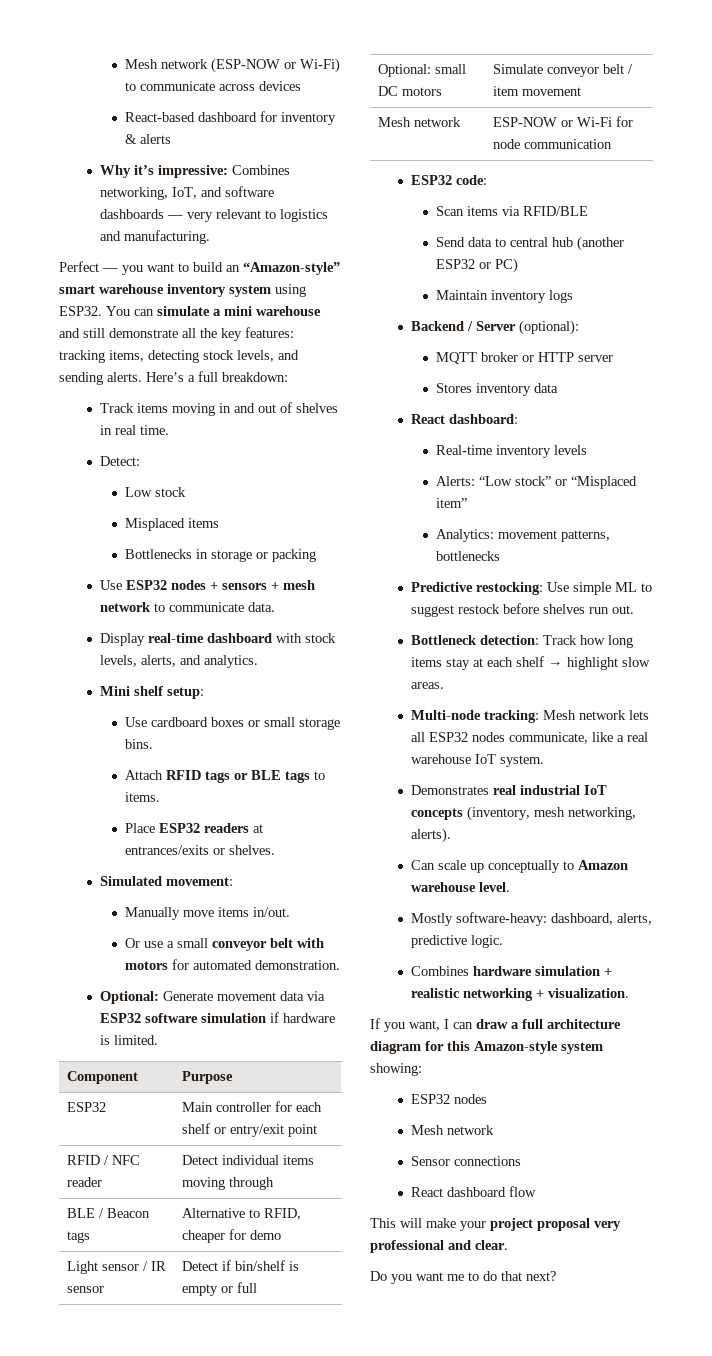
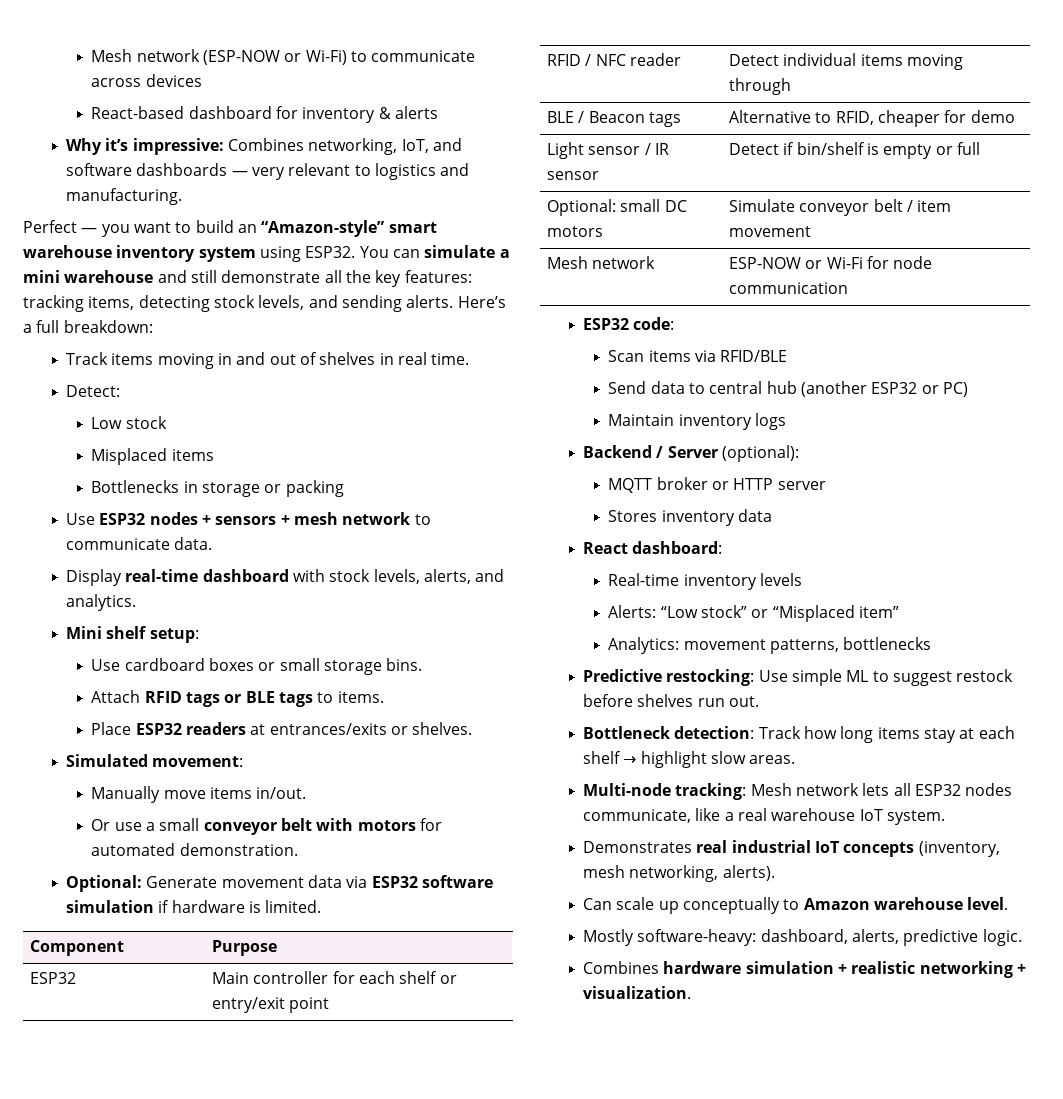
[370,1018,621,1032] [370,1041,603,1054] [370,1063,422,1076] [411,1094,488,1104] [411,1125,495,1135] [411,1156,522,1166] [411,1186,537,1197] [370,1218,621,1231] [370,1240,508,1253] [370,1271,556,1284] // If you want, I can draw a full architecture diagram for this Amazon-style system showing: // ESP32 nodes // Mesh network // Sensor connections // React dashboard flow // This will make your project proposal very professional and clear. // Do you want me to do that next? -> (691, 992) none

